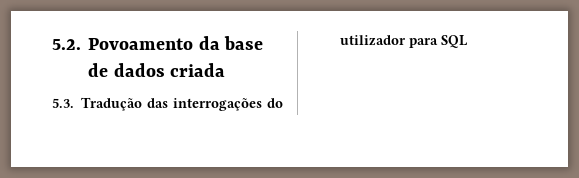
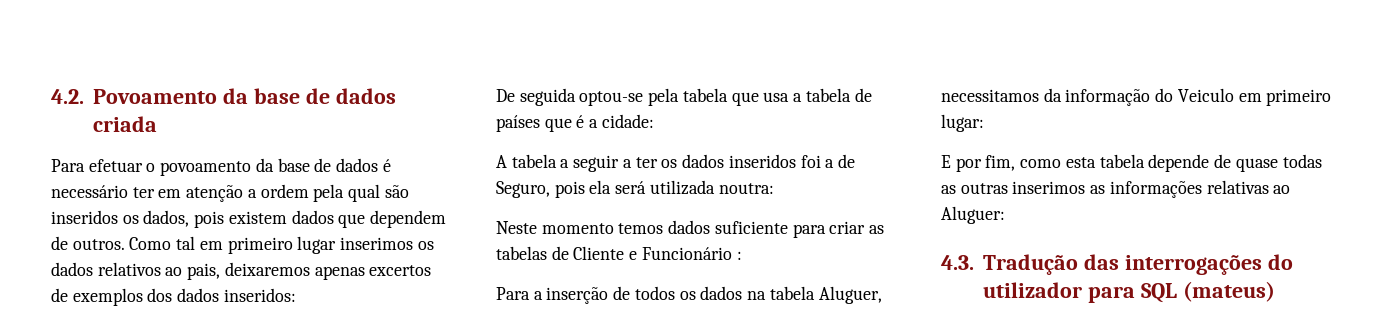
[52,39,81,50] 5.2. -> [51,89,84,104] 4.2.
[52,98,74,108] 5.3. -> [51,158,391,176] [51,184,409,202] [51,210,447,228] [51,236,434,254] [51,262,432,280] [51,288,296,306] [496,88,872,106] [496,114,654,132] [496,154,855,172] [496,180,774,198] [496,220,885,238] [496,246,742,260] [496,286,882,304] [941,88,1332,106] [941,114,984,132] [941,154,1322,172] [941,180,1291,198] [941,206,1005,224] [941,255,974,270] Para efetuar o povoamento da base de dados é necessário ter em atenção a ordem pela qual são inseridos os dados, pois existem dados que dependem de outros. Como tal em primeiro lugar inserimos os dados relativos ao pais, deixaremos apenas excertos de exemplos dos dados inseridos: // De seguida optou-se pela tabela que usa a tabela de países que é a cidade: // A tabela a seguir a ter os dados inseridos foi a de Seguro, pois ela será utilizada noutra: // Neste momento temos dados suficiente para criar as tabelas de Cliente e Funcionário : // Para a inserção de todos os dados na tabela Aluguer, necessitamos da informação do Veiculo em primeiro lugar: // E por fim, como esta tabela depende de quase todas as outras inserimos as informações relativas ao Aluguer: // 4.3.
(469, 41) none -> [1182,281,1275,302] (mateus)

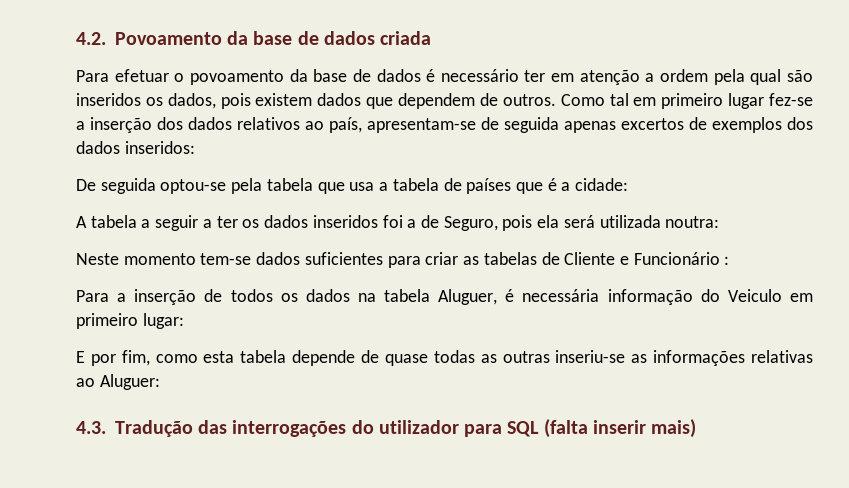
[340,237,434,250] [51,262,310,280] inserimos os dados relativos ao pais, deixaremos -> [769,93,814,106] [76,117,559,133] fez-se a inserção dos dados relativos ao país, apresentam-se de seguida
[618,220,788,234] temos dados suficiente -> [200,252,383,265] tem-se dados suficientes
[941,88,1062,102] necessitamos da -> [505,289,600,302] é necessária
[1012,181,1086,194] inserimos -> [555,350,626,363] inseriu-se
[1182,281,1275,302] (mateus) -> [543,419,697,438] (falta inserir mais)

